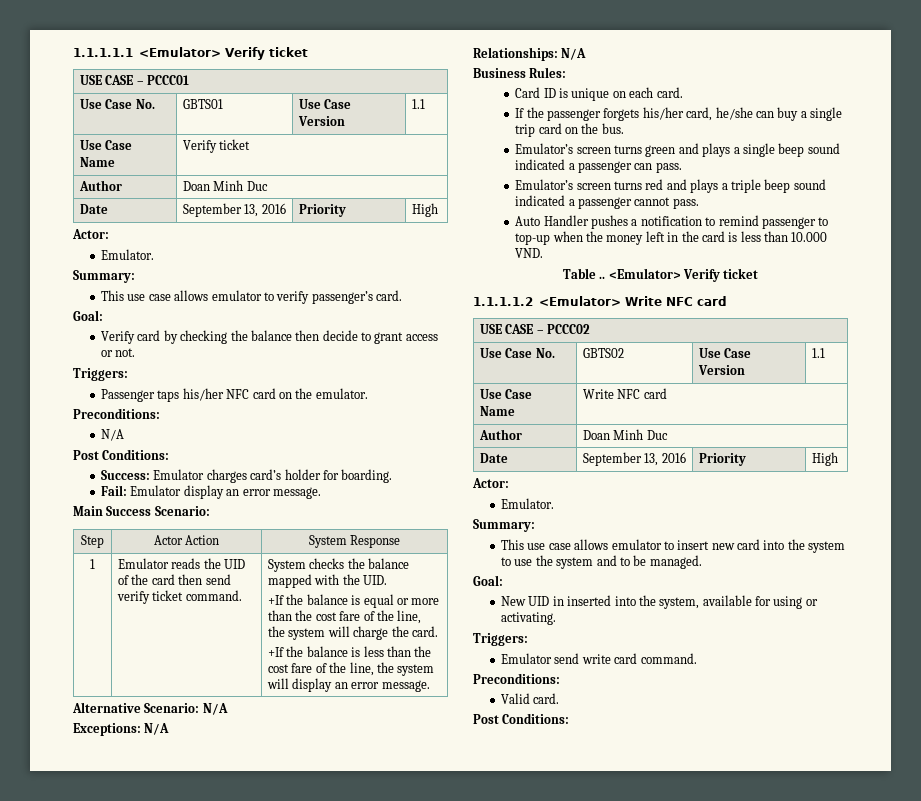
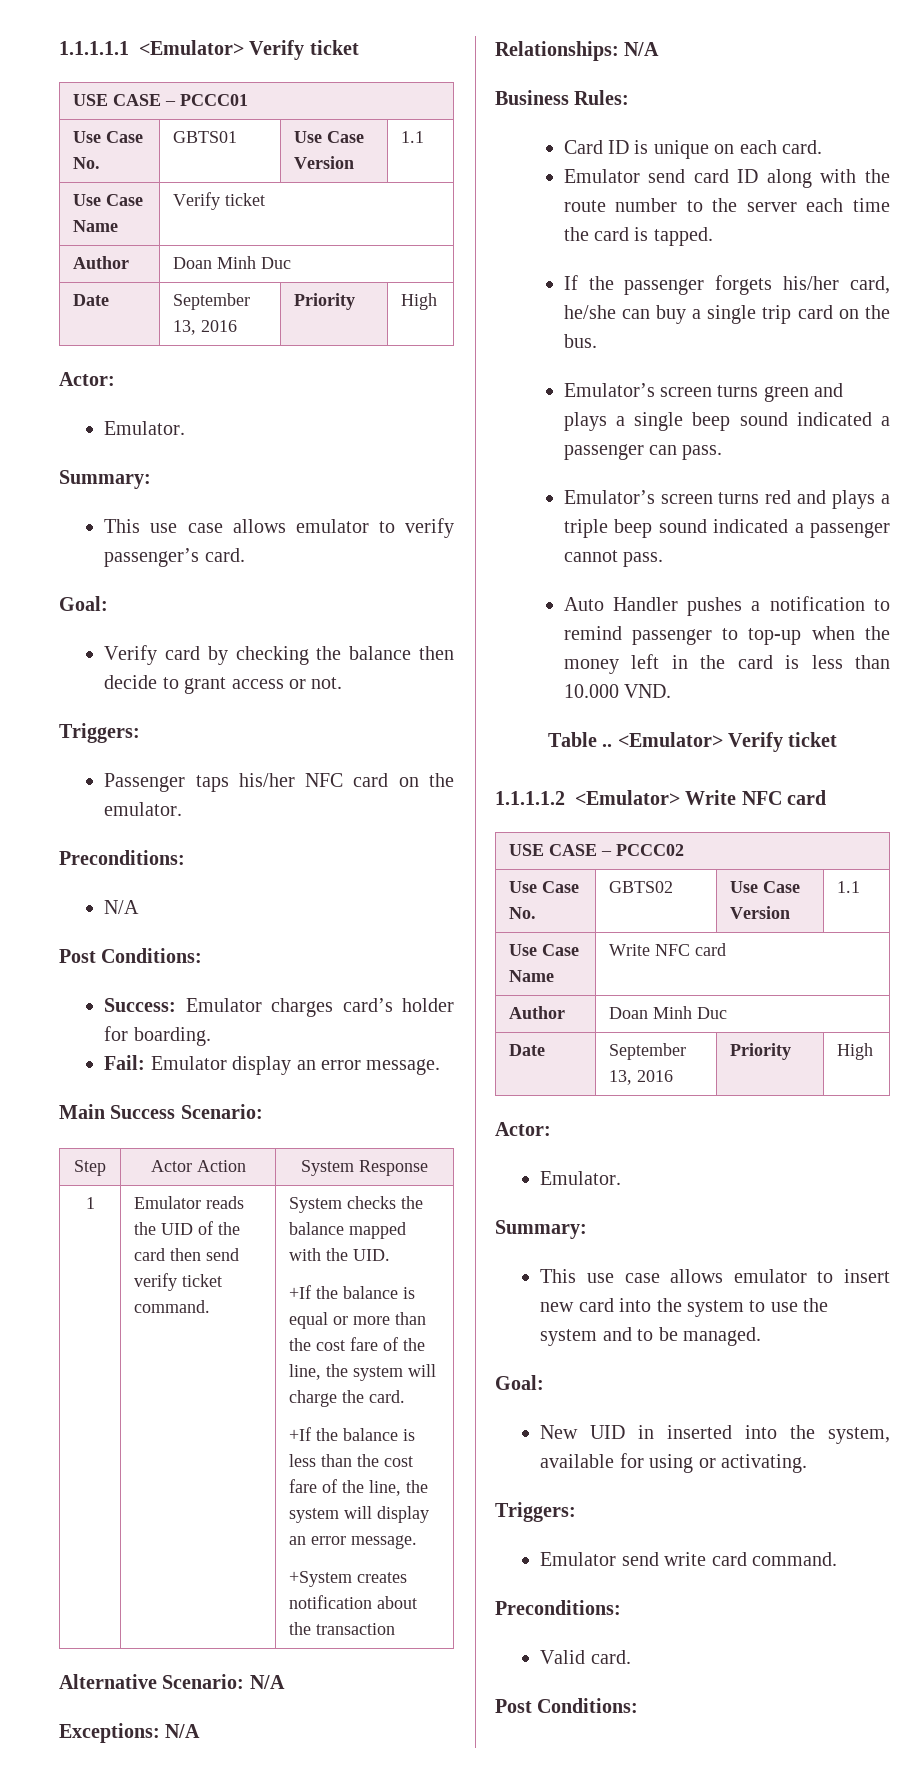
(430, 686) none -> [289,1571,408,1587] [289,1595,418,1609] [289,1622,396,1635] // +System creates notification about the transaction
(683, 92) none -> [563,169,890,188] [563,198,890,212] [563,227,713,246] // Emulator send card ID along with the route number to the server each time the card is tapped.

